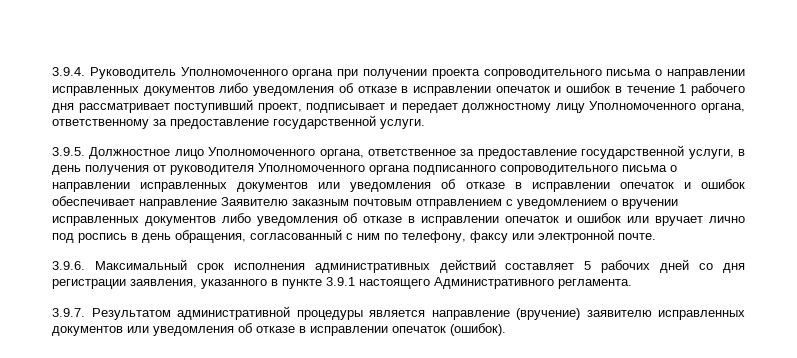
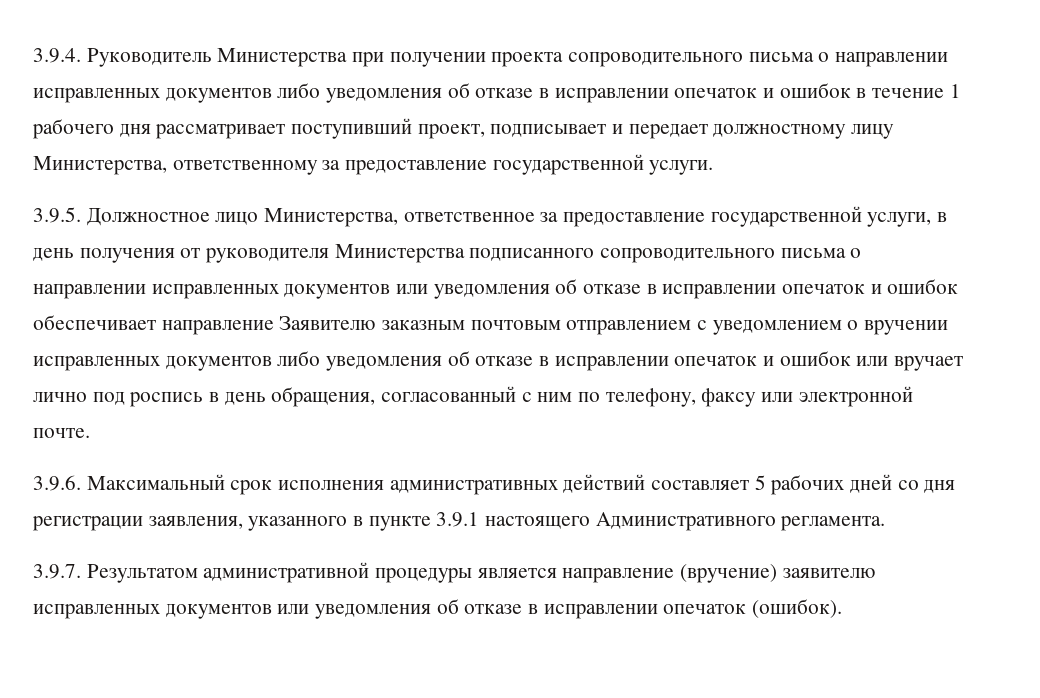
[180,67,334,79] Уполномоченного органа -> [217,48,348,67] Министерства
[589,101,746,113] Уполномоченного органа, -> [33,156,167,175] Министерства,
[208,147,364,159] Уполномоченного органа, -> [264,208,399,227] Министерства,
[258,163,410,175] Уполномоченного органа -> [334,244,465,263] Министерства

